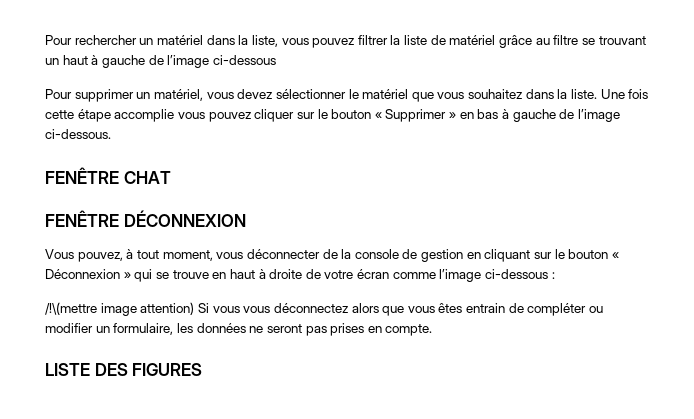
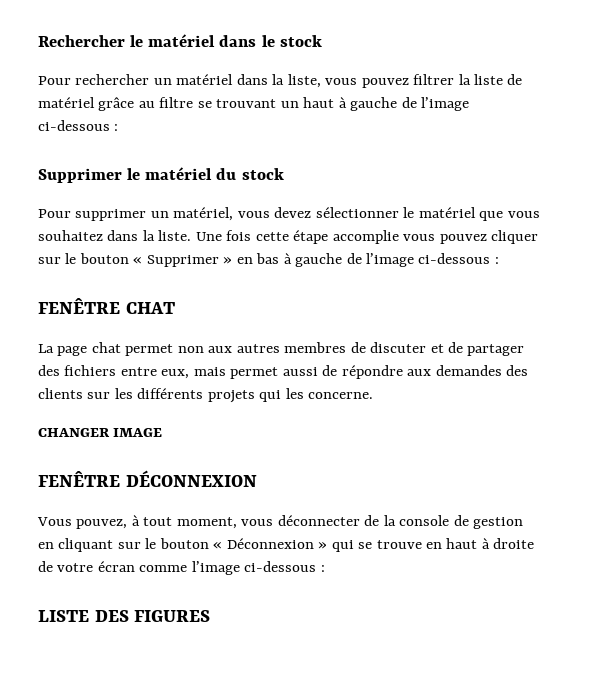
(45, 40) none -> [38,34,322,47] Rechercher le matériel dans le stock //
(276, 60) none -> [114,124,119,131] [38,167,284,183] : // Supprimer le matériel du stock
[45,129,111,139] ci-dessous. -> [418,253,499,264] ci-dessous :
(171, 177) none -> [38,342,525,356] [38,365,529,379] [38,388,374,403] [38,428,163,437] // La page chat permet non aux autres membres de discuter et de partager des fichiers entre eux, mais permet aussi de répondre aux demandes des clients sur les différents projets qui les concerne. // CHANGER IMAGE
[45,302,604,316] [45,323,433,336] // /!\(mettre image attention) Si vous vous déconnectez alors que vous êtes entrain de compléter ou modifier un formulaire, les données ne seront pas prises en compte. -> (325, 568) none

